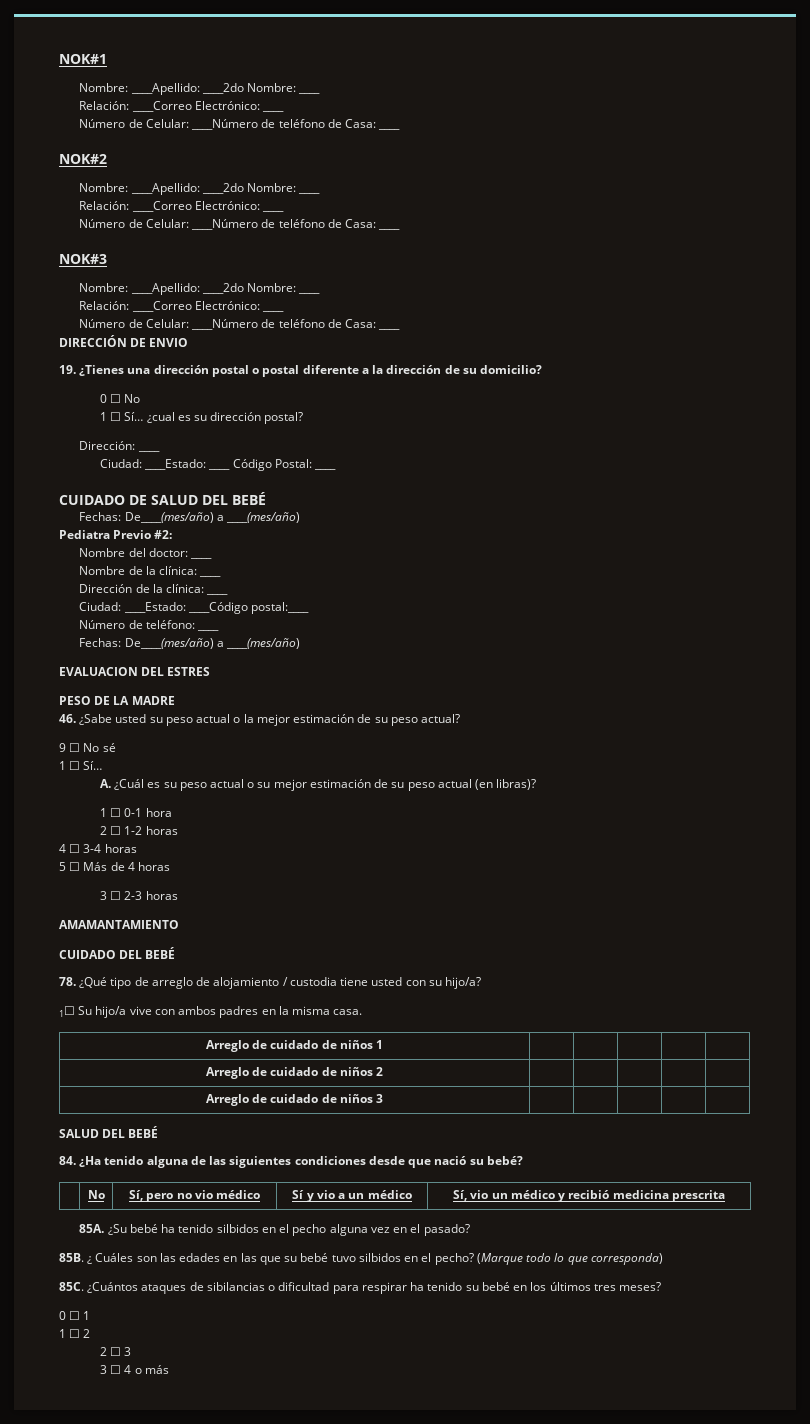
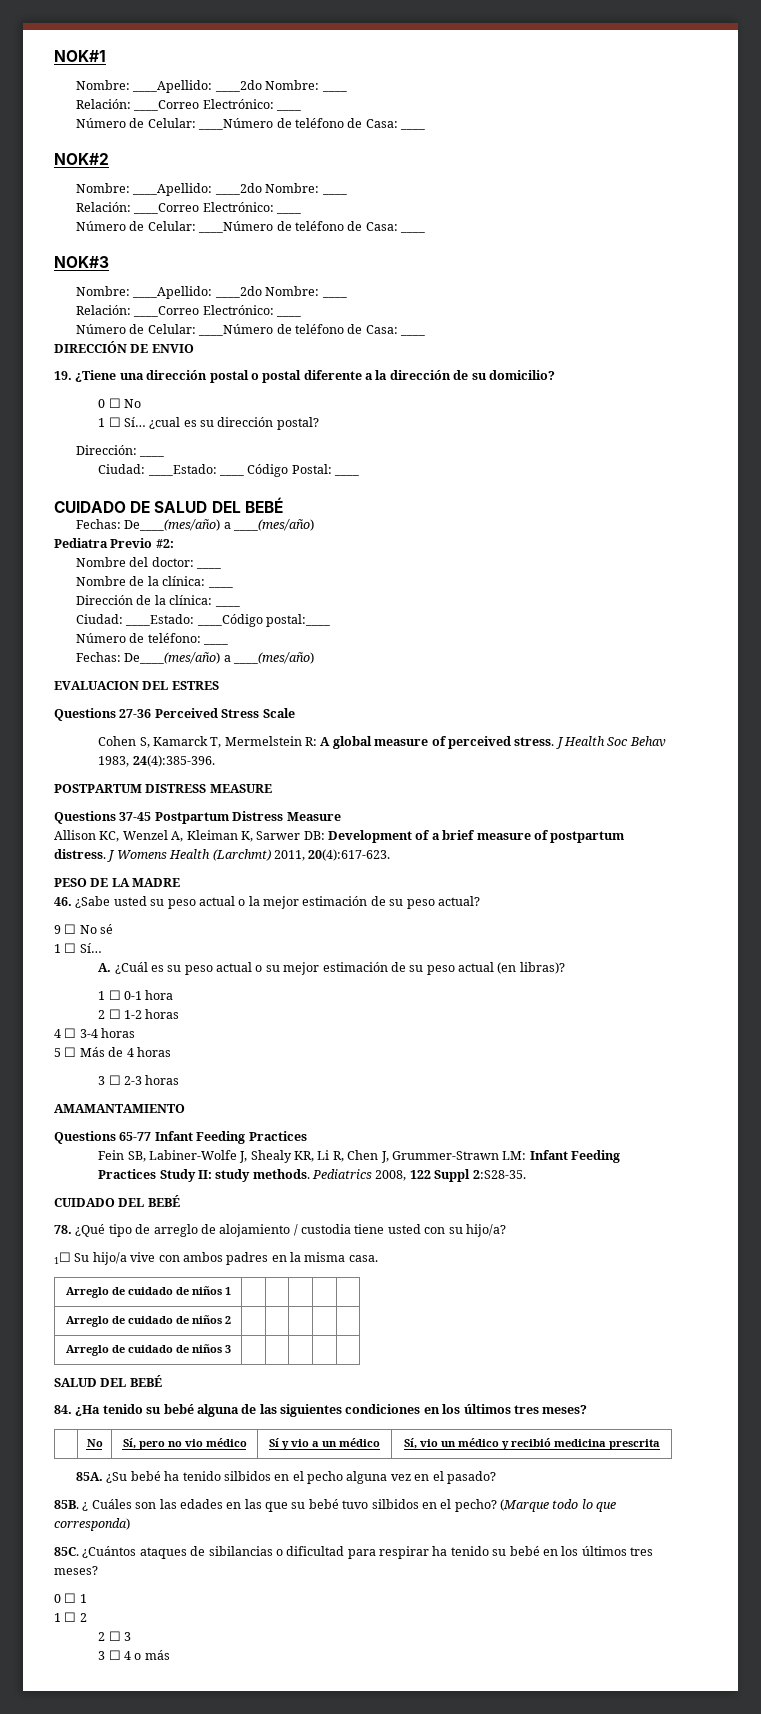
[79,365,125,376] ¿Tienes -> [75,370,117,382] ¿Tiene
(211, 671) none -> [54,708,295,721] [98,736,666,749] [98,755,215,767] [54,784,272,793] [54,811,341,824] [54,830,625,843] [54,849,391,862] // Questions 27-36 Perceived Stress Scale // Cohen S, Kamarck T, Mermelstein R: A global measure of perceived stress. J Health Soc Behav 1983, 24(4):385-396. // POSTPARTUM DISTRESS MEASURE // Questions 37-45 Postpartum Distress Measure // Allison KC, Wenzel A, Kleiman K, Sarwer DB: Development of a brief measure of postpartum distress. J Womens Health (Larchmt) 2011, 20(4):617-623.
(179, 924) none -> [54,1131,307,1144] [98,1150,621,1163] [98,1169,526,1182] // Questions 65-77 Infant Feeding Practices // Fein SB, Labiner-Wolfe J, Shealy KR, Li R, Chen J, Grummer-Strawn LM: Infant Feeding Practices Study II: study methods. Pediatrics 2008, 122 Suppl 2:S28-35.
(144, 1160) none -> [146,1404,194,1414] su bebé
[368,1156,523,1168] desde que nació su bebé? -> [423,1404,588,1414] en los últimos tres meses?

